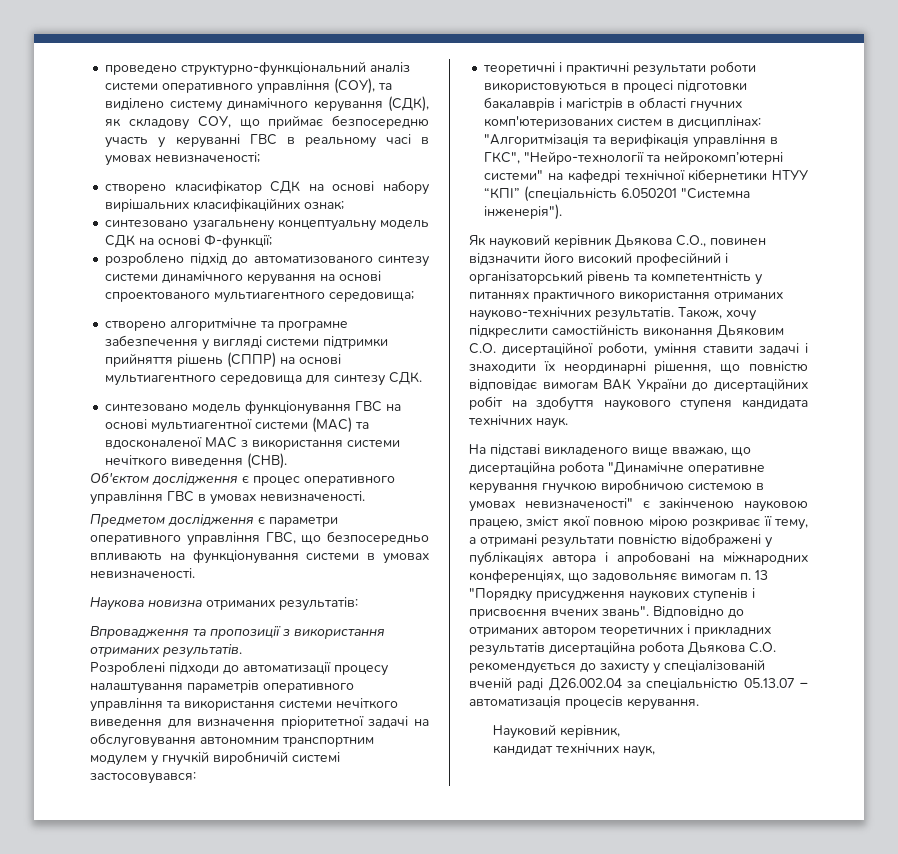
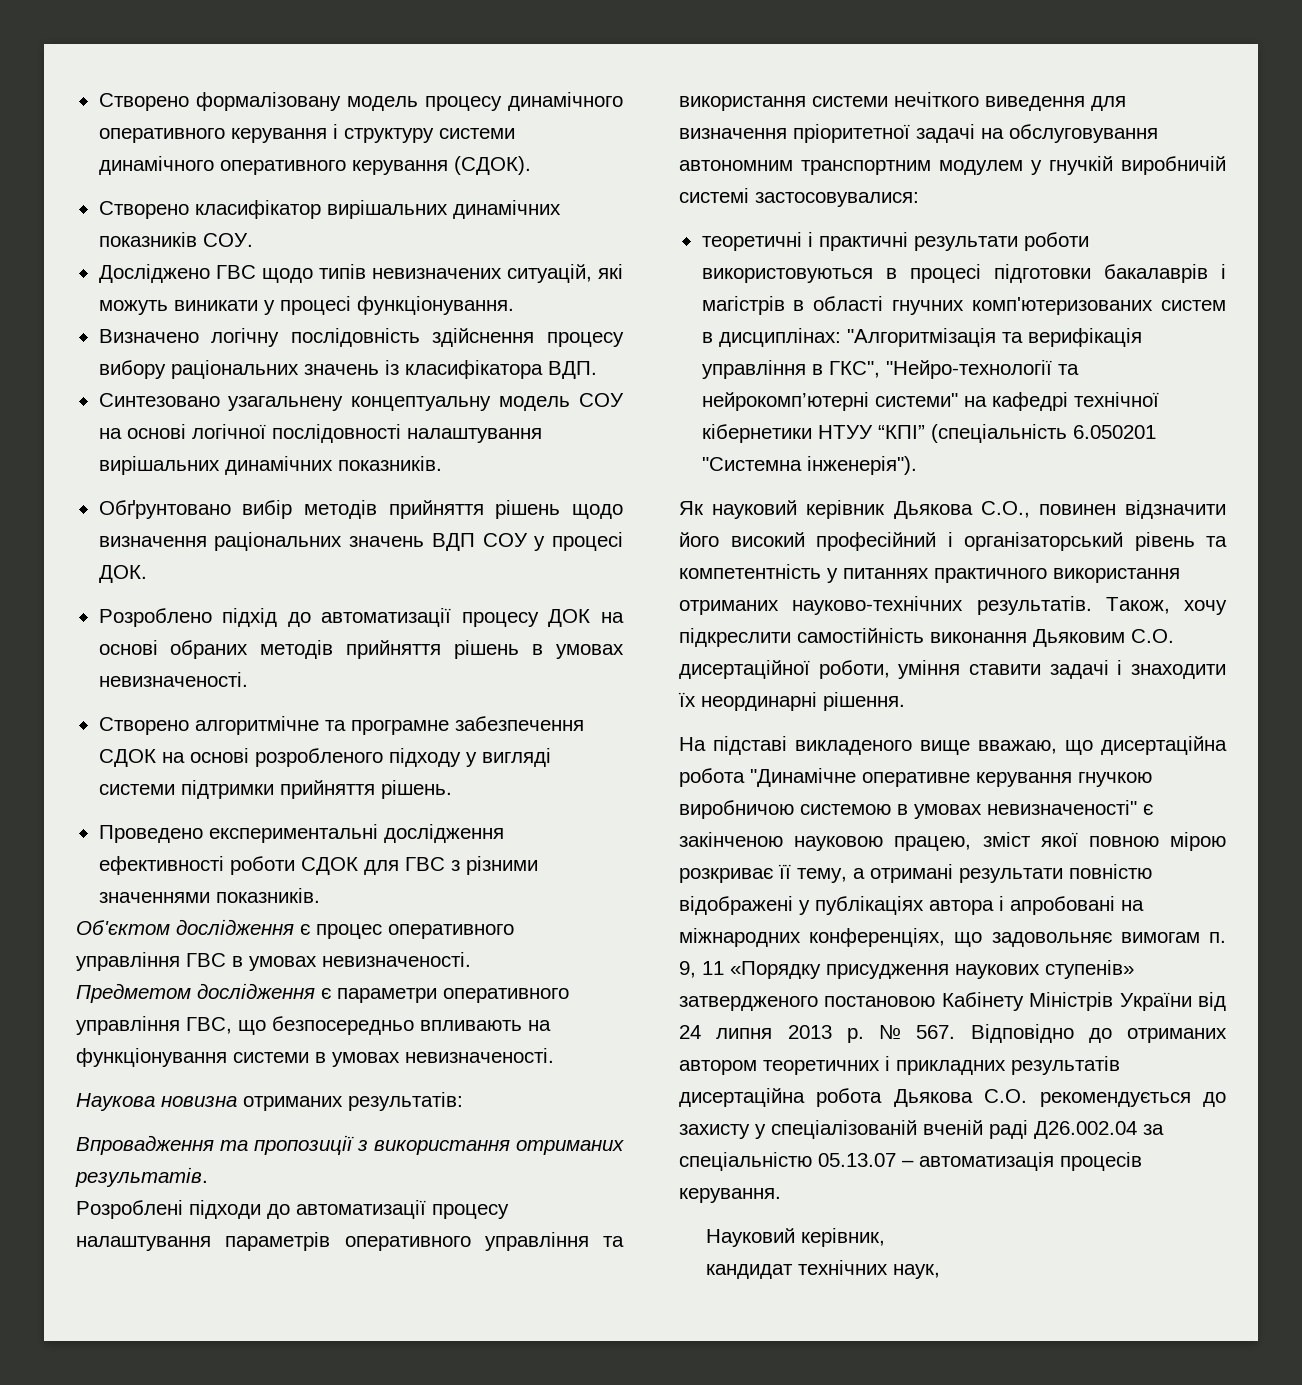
[105,61,411,76] [105,78,393,94] [105,96,429,112] [105,115,429,130] [105,134,429,148] [105,152,261,166] [105,180,430,195] [105,198,345,212] [105,220,189,227] проведено структурно-функціональний аналіз системи оперативного управління (СОУ), та виділено систему динамічного керування (СДК), як складову СОУ, що приймає безпосередню участь у керуванні ГВС в реальному часі в умовах невизначеності; // створено класифікатор СДК на основі набору вирішальних класифікаційних ознак; // синтезовано -> [98,92,623,111] [98,124,515,143] [98,156,531,175] [98,200,561,219] [98,232,253,247] [98,264,624,283] [98,296,514,315] [98,328,624,347] [98,360,597,379] [98,393,220,407] Створено формалізовану модель процесу динамічного оперативного керування і структуру системи динамічного оперативного керування (СДОК). // Створено класифікатор вирішальних динамічних показників СОУ. // Досліджено ГВС щодо типів невизначених ситуацій, які можуть виникати у процесі функціонування. // Визначено логічну послідовність здійснення процесу вибору раціональних значень із класифікатора ВДП. // Синтезовано
[105,234,273,249] [105,252,430,267] [105,271,382,285] [105,291,415,303] [105,318,349,331] [105,335,199,347] СДК на основі Ф-функції; // розроблено підхід до автоматизованого синтезу системи динамічного керування на основі спроектованого мультиагентного середовища; // створено алгоритмічне та програмне забезпечення -> [579,393,624,407] [98,424,542,443] [98,456,442,475] [98,500,623,519] [98,532,623,551] [98,565,147,583] [98,608,625,627] [98,640,625,659] [98,672,248,687] [98,716,584,735] [98,748,461,767] СОУ на основі логічної послідовності налаштування вирішальних динамічних показників. // Обґрунтовано вибір методів прийняття рішень щодо визначення раціональних значень ВДП СОУ у процесі ДОК. // Розроблено підхід до автоматизації процесу ДОК на основі обраних методів прийняття рішень в умовах невизначеності. // Створено алгоритмічне та програмне забезпечення СДОК на основі розробленого підходу
[177,352,342,368] [105,372,423,386] [105,400,402,415] [105,417,370,433] [105,437,401,450] [105,453,288,469] рішень (СППР) на основі мультиагентного середовища для синтезу СДК. // синтезовано модель функціонування ГВС на основі мультиагентної системи (МАС) та вдосконаленої МАС з використання системи нечіткого виведення (СНВ). -> [380,780,452,799] [98,824,504,843] [98,856,538,875] [98,888,320,903] рішень. // Проведено експериментальні дослідження ефективності роботи СДОК для ГВС з різними значеннями показників.
[90,772,196,784] застосовувався: -> [755,192,919,207] застосовувалися:
[654,361,808,374] [469,378,808,392] [469,396,808,411] [468,415,568,429] рішення, що повністю відповідає вимогам ВАК України до дисертаційних робіт на здобуття наукового ступеня кандидата технічних наук. -> [823,692,905,711] рішення.
[755,570,768,580] [469,588,755,602] [469,606,649,619] 13 "Порядку присудження наукових ступенів і присвоєння вчених звань". -> [679,960,1134,979] [679,992,1226,1011] [679,1025,956,1043] 9, 11 «Порядку присудження наукових ступенів» затвердженого постановою Кабінету Міністрів України від 24 липня 2013 р. № 567.

